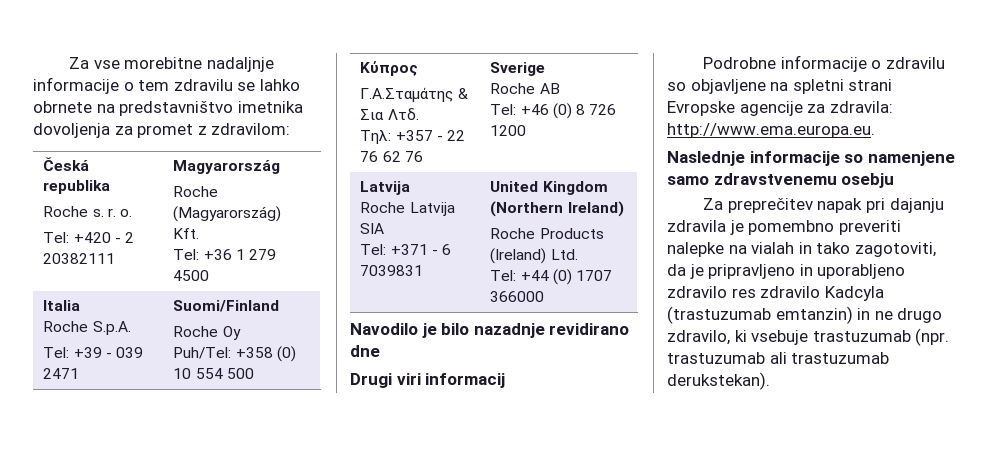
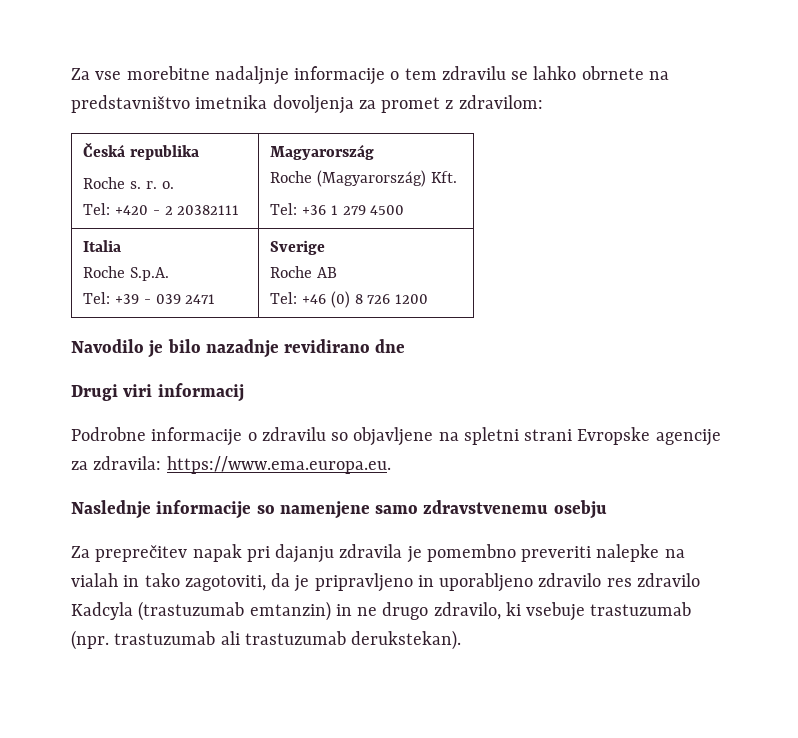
[173,300,280,312] [173,326,241,340] [173,346,296,362] [173,368,254,379] [360,61,419,76] [360,87,468,102] [360,108,419,120] [360,130,465,144] [360,151,423,162] | Suomi/Finland // Roche Oy // Puh/Tel: +358 (0) 10 554 500 // Kύπρος // Γ.Α.Σταμάτης & Σια Λτδ. // Τηλ: +357 - 22 76 62 76 -> (216, 299) none
[360,181,411,195] [360,202,455,216] [360,223,385,234] [360,244,451,255] [360,265,424,276] [490,181,608,195] [490,201,624,217] [490,228,604,239] [490,248,578,264] [490,269,612,285] [490,291,545,302] // Latvija // Roche Latvija SIA // Tel: +371 - 6 7039831 | United Kingdom (Northern Ireland) // Roche Products (Ireland) Ltd. // Tel: +44 (0) 1707 366000 -> (428, 299) none
[667,123,875,138] http://www.ema.europa.eu. -> [166,456,391,474] https://www.ema.europa.eu.

